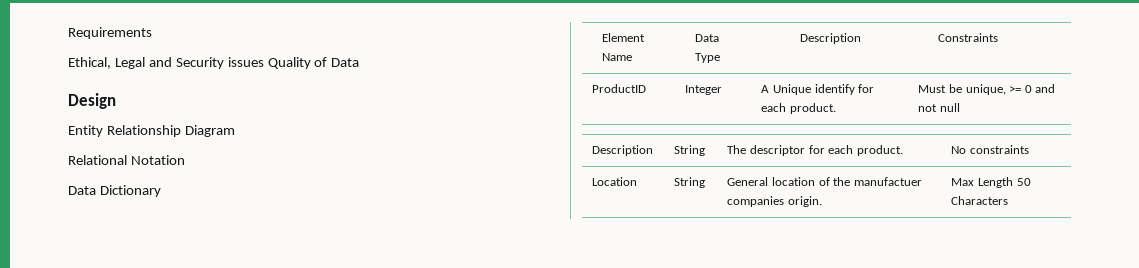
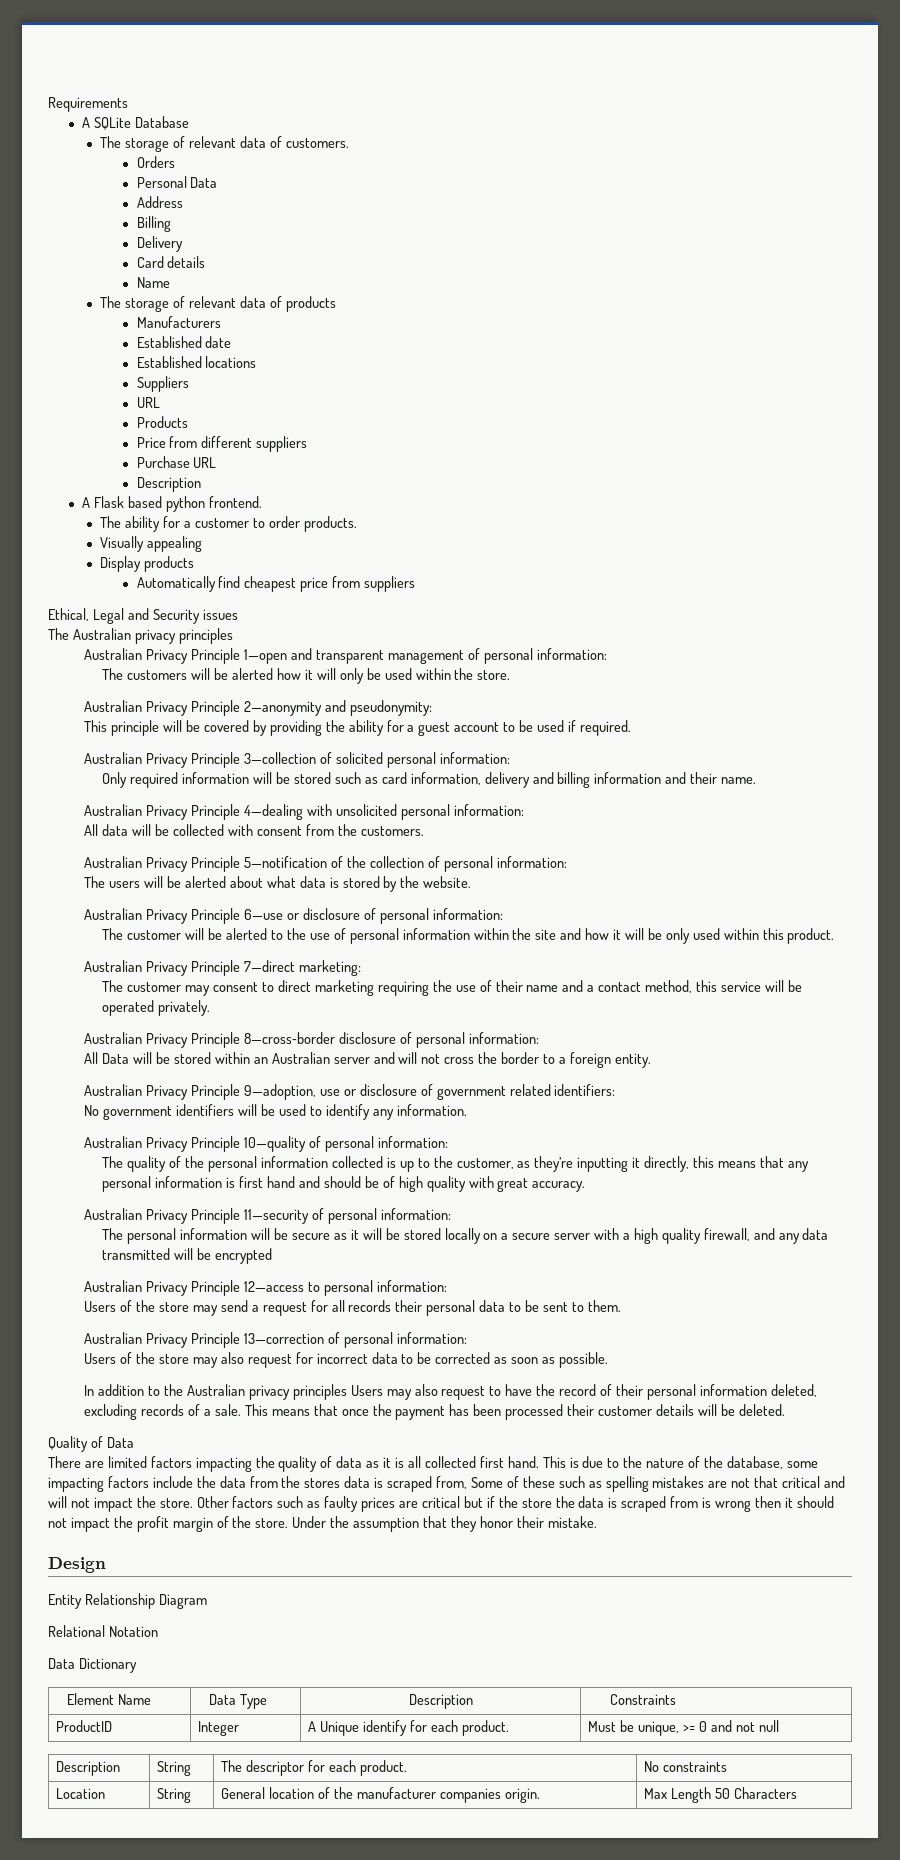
(152, 33) none -> [82,116,189,130] [100,136,349,152] [136,156,175,168] [136,176,218,188] [136,196,183,208] [136,216,171,232] [136,236,183,252] [136,256,206,268] [136,277,170,288] [100,296,336,312] [136,316,221,328] [136,336,232,348] [136,356,257,368] [136,376,189,392] [136,397,160,408] [136,416,188,428] [136,436,308,452] [136,456,217,468] [136,477,201,492] [82,496,262,512] [100,516,357,532] [100,536,203,552] [100,556,195,572] [136,576,416,592] // A SQLite Database // The storage of relevant data of customers. // Orders // Personal Data // Address // Billing // Delivery // Card details // Name // The storage of relevant data of products // Manufacturers // Established date // Established locations // Suppliers // URL // Products // Price from different suppliers // Purchase URL // Description // A Flask based python frontend. // The ability for a customer to order products. // Visually appealing // Display products // Automatically find cheapest price from suppliers
[267,57,360,69] Quality of Data -> [48,628,233,644] [84,648,607,664] [102,668,511,684] [84,700,432,716] [84,720,631,736] [84,752,510,768] [102,772,757,788] [84,804,524,820] [84,824,424,836] [84,856,567,872] [84,876,472,892] [84,908,503,924] [102,928,835,944] [84,960,361,976] [102,980,802,996] [102,1000,211,1016] [84,1032,539,1048] [84,1052,651,1068] [84,1084,616,1100] [84,1104,467,1120] [84,1136,448,1152] [102,1156,809,1172] [102,1176,586,1192] [84,1208,451,1224] [102,1228,829,1244] [102,1248,273,1264] [84,1280,447,1296] [84,1300,621,1316] [84,1332,467,1348] [84,1352,608,1368] [84,1384,817,1400] [84,1404,785,1420] [48,1436,134,1452] [48,1456,818,1472] [48,1476,846,1492] [48,1496,834,1512] [48,1516,597,1532] // The Australian privacy principles // Australian Privacy Principle 1—open and transparent management of personal information: // The customers will be alerted how it will only be used within the store. // Australian Privacy Principle 2—anonymity and pseudonymity: // This principle will be covered by providing the ability for a guest account to be used if required. // Australian Privacy Principle 3—collection of solicited personal information: // Only required information will be stored such as card information, delivery and billing information and their name. // Australian Privacy Principle 4—dealing with unsolicited personal information: // All data will be collected with consent from the customers. // Australian Privacy Principle 5—notification of the collection of personal information: // The users will be alerted about what data is stored by the website. // Australian Privacy Principle 6—use or disclosure of personal information: // The customer will be alerted to the use of personal information within the site and how it will be only used within this product. // Australian Privacy Principle 7—direct marketing: // The customer may consent to direct marketing requiring the use of their name and a contact method, this service will be operated privately. // Australian Privacy Principle 8—cross‑border disclosure of personal information: // All Data will be stored within an Australian server and will not cross the border to a foreign entity. // Australian Privacy Principle 9—adoption, use or disclosure of government related identifiers: // No government identifiers will be used to identify any information. // Australian Privacy Principle 10—quality of personal information: // The quality of the personal information collected is up to the customer, as they’re inputting it directly, this means that any personal information is first hand and should be of high quality with great accuracy. // Australian Privacy Principle 11—security of personal information: // The personal information will be secure as it will be stored locally on a secure server with a high quality firewall, and any data transmitted will be encrypted // Australian Privacy Principle 12—access to personal information: // Users of the store may send a request for all records their personal data to be sent to them. // Australian Privacy Principle 13—correction of personal information: // Users of the store may also request for incorrect data to be corrected as soon as possible. // In addition to the Australian privacy principles Users may also request to have the record of their personal information deleted, excluding records of a sale. This means that once the payment has been processed their customer details will be deleted. // Quality of Data // There are limited factors impacting the quality of data as it is all collected first hand. This is due to the nature of the database, some impacting factors include the data from the stores data is scraped from, Some of these such as spelling mistakes are not that critical and will not impact the store. Other factors such as faulty prices are critical but if the store the data is scraped from is wrong then it should not impact the profit margin of the store. Under the assumption that they honor their mistake.
[853,177,922,186] manufactuer -> [357,1787,437,1799] manufacturer

